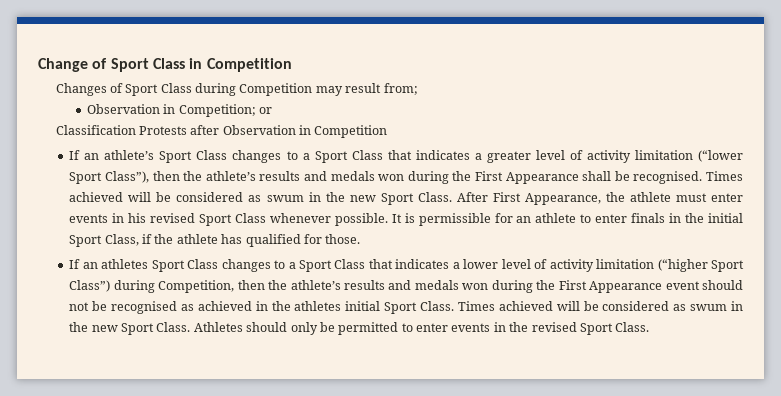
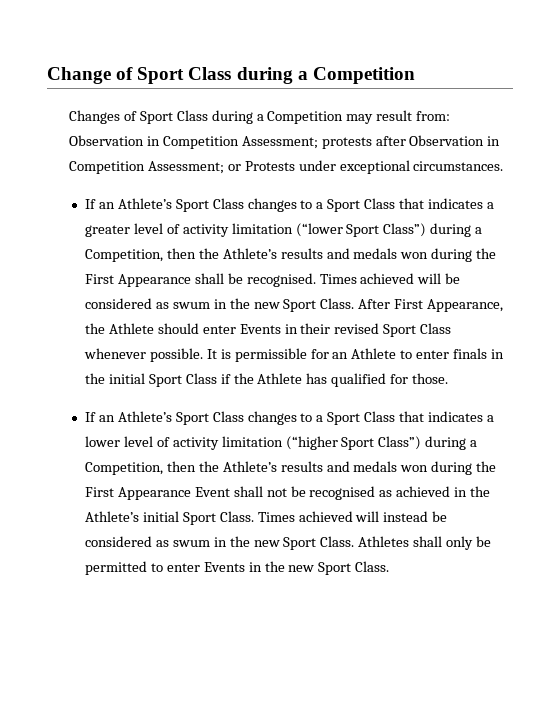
[189,58,203,69] in -> [236,67,308,84] during a
(237, 89) none -> [256,114,264,121] a
[383,83,418,95] [86,104,272,117] [55,125,187,135] from; // Observation in Competition; or // Classification Protests -> [416,111,451,121] [69,135,372,149] from: Observation in Competition Assessment; protests
[69,150,155,160] // If an athlete’s -> [147,160,504,174] [84,198,172,209] Assessment; or Protests under exceptional circumstances. // If an Athlete’s
[104,171,256,183] Class”), then the athlete’s -> [383,223,483,237] [84,248,277,262] Class”) during a Competition, then the Athlete’s
[629,192,744,202] [69,213,147,223] athlete must enter events in his -> [108,323,331,334] Athlete should enter Events in their
[535,213,577,223] athlete -> [351,348,397,359] Athlete
[104,234,139,246] Class, -> [185,373,217,384] Class
[176,234,218,244] athlete -> [257,373,303,384] Athlete
[101,259,149,269] athletes -> [117,411,172,422] Athlete’s
[158,280,743,293] Competition, then the athlete’s results and medals won during the First Appearance event should -> [470,440,478,447] [84,461,497,475] [84,486,263,500] a Competition, then the Athlete’s results and medals won during the First Appearance Event shall
[294,301,342,311] athletes -> [84,511,139,522] Athlete’s
(580, 306) none -> [383,511,429,522] instead
[246,322,288,332] should -> [413,536,443,547] shall
[451,322,577,332] events in the revised -> [203,561,315,572] Events in the new

